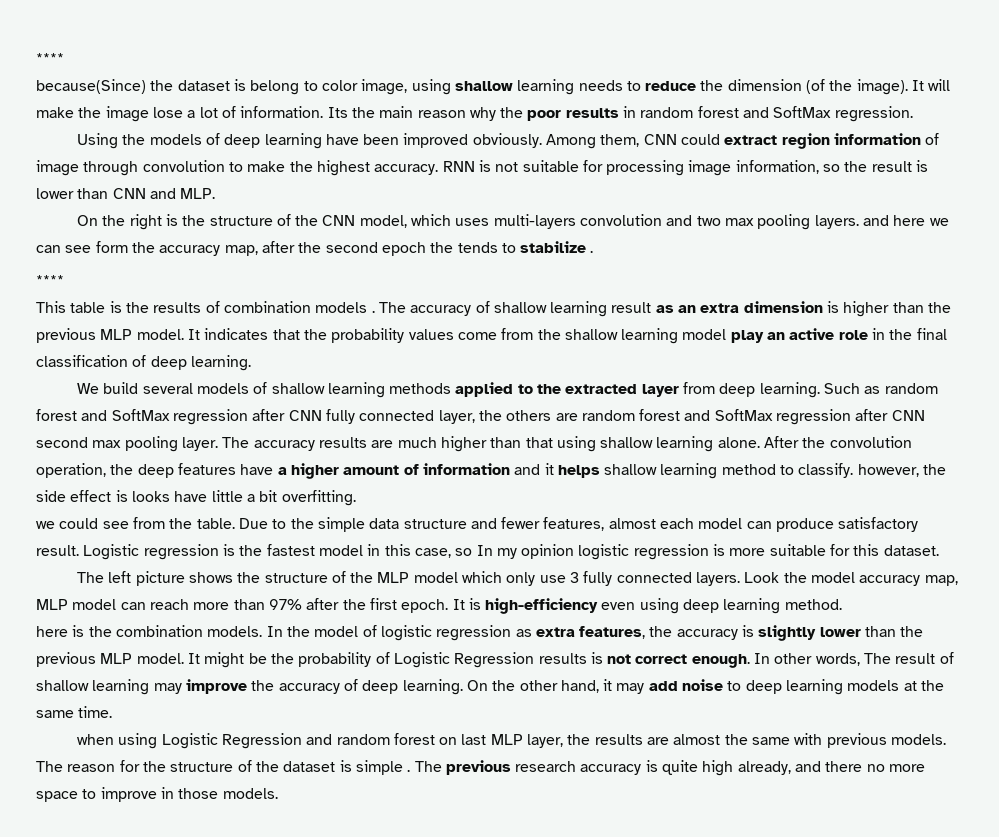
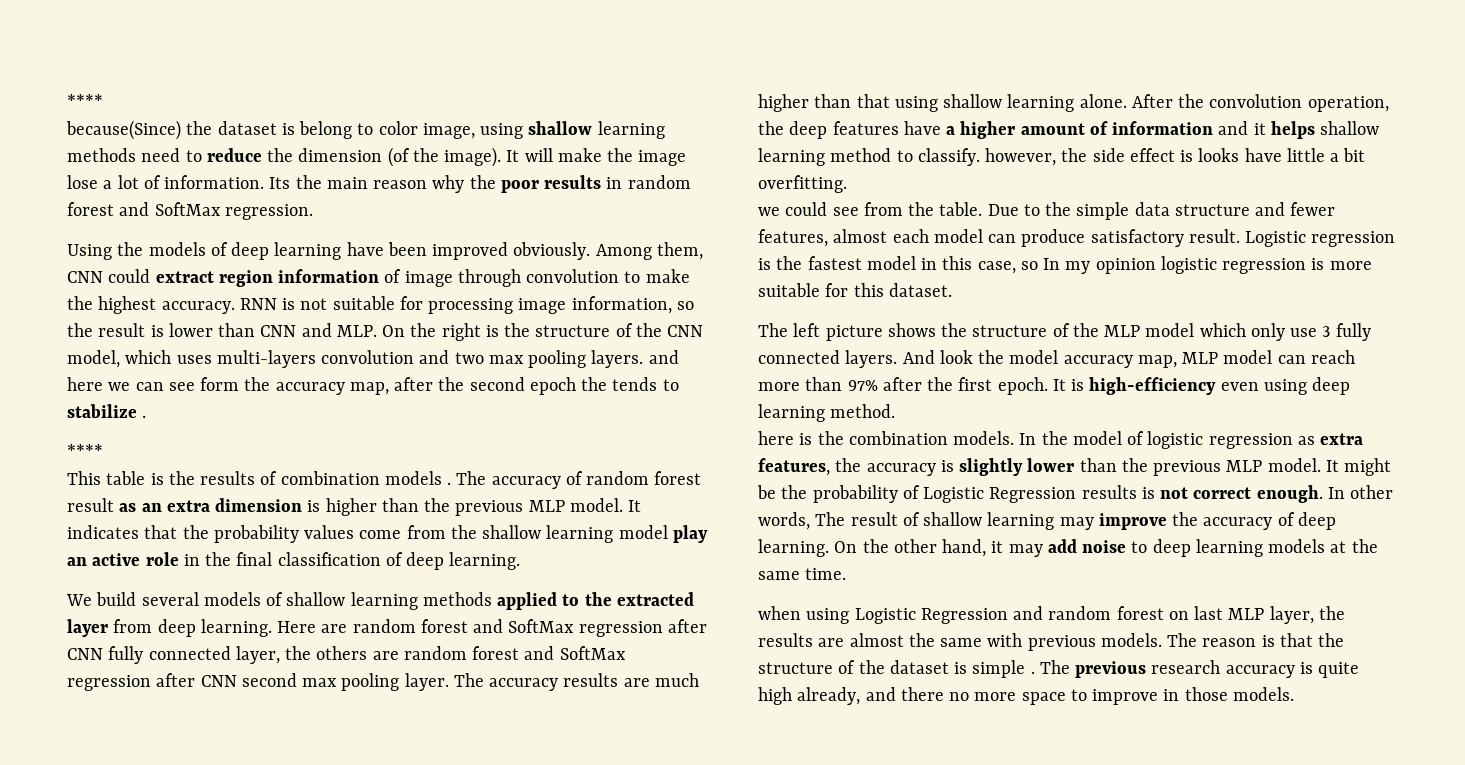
[578,80,623,91] needs -> [67,148,181,162] methods need
(216, 193) // -> (377, 331) none
[493,301,608,317] shallow learning -> [586,471,702,485] random forest
[824,383,881,394] Such as -> [277,621,348,633] Here are
[744,572,780,583] Look -> [902,350,973,364] And look
[119,760,140,772] for -> [1261,633,1313,647] is that

